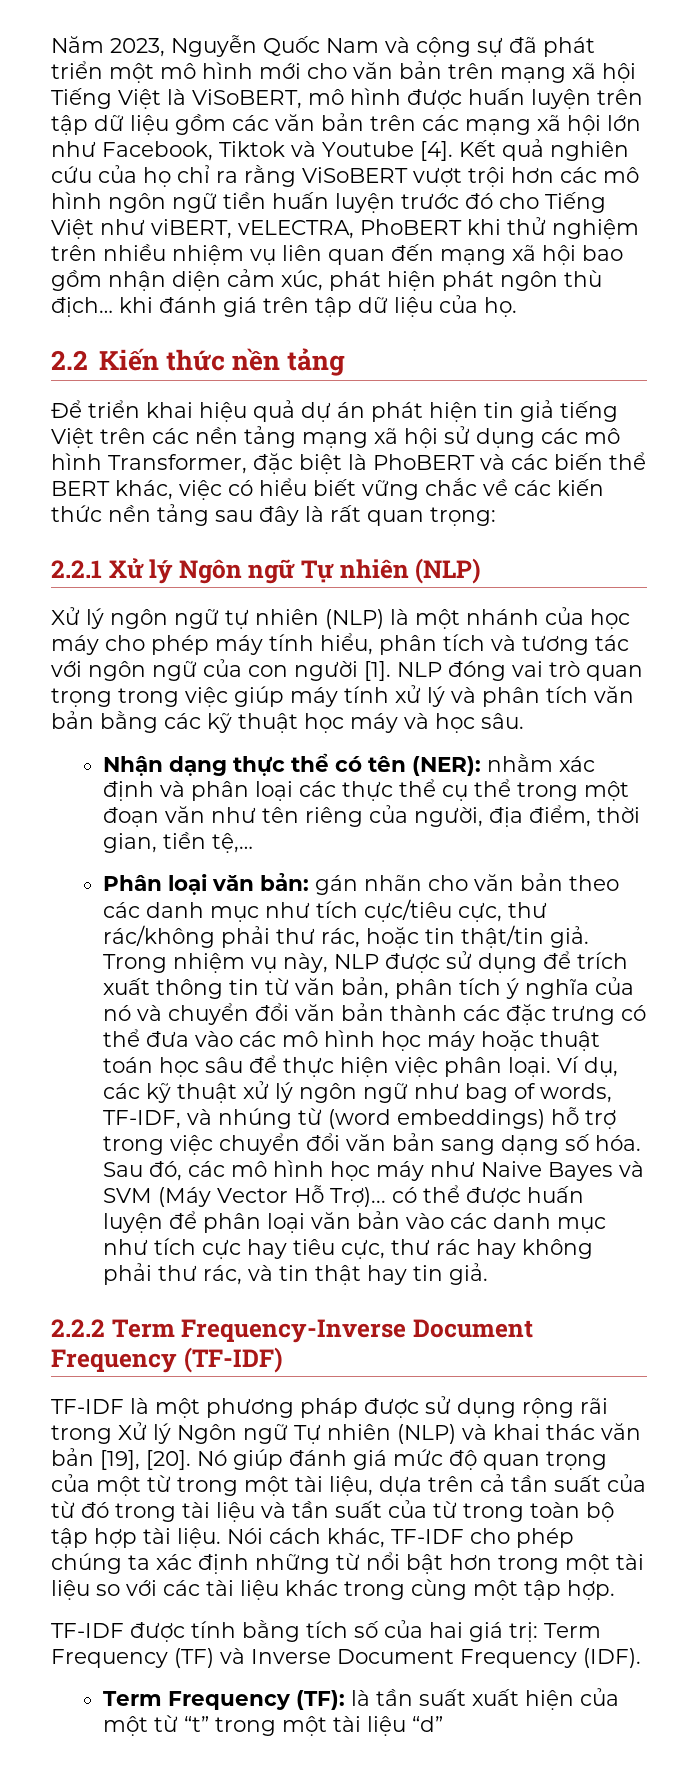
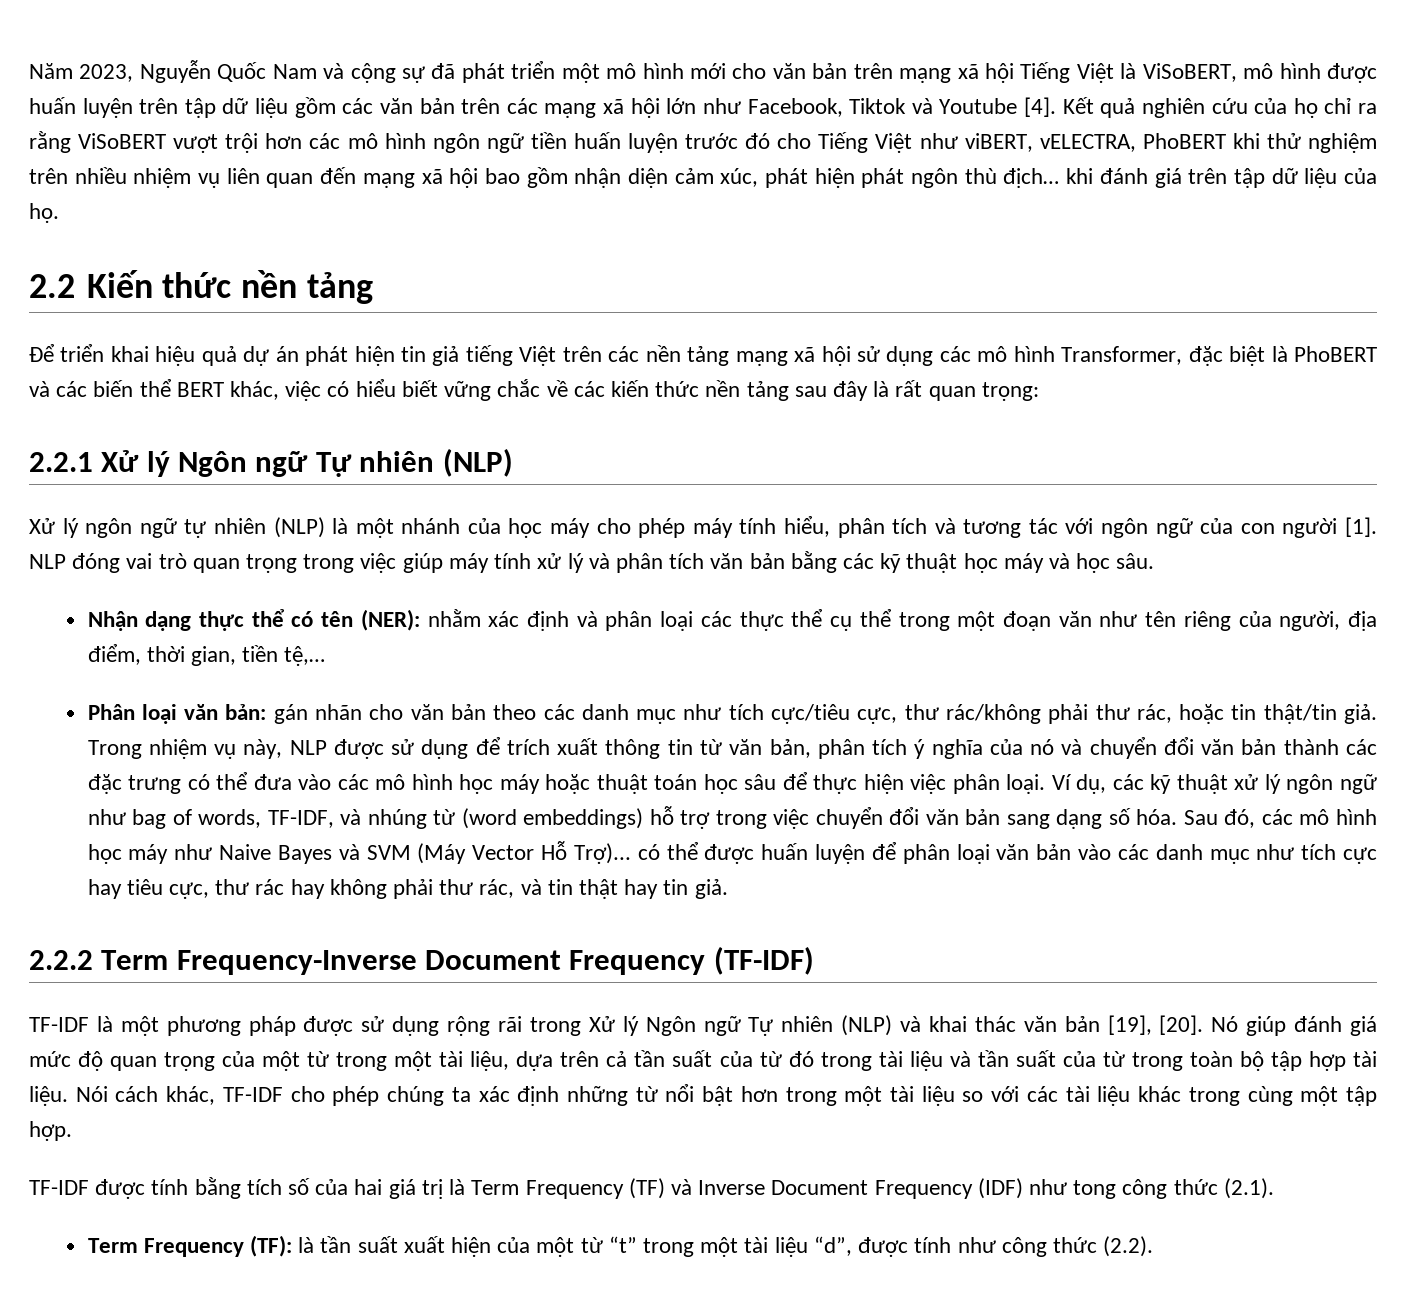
[509,1622,538,1642] trị: -> [421,1179,466,1199] trị là
[583,1648,641,1668] (IDF). -> [977,1178,1274,1199] (IDF) như tong công thức (2.1).
[412,1716,444,1732] “d” -> [813,1236,1154,1257] “d”, được tính như công thức (2.2).

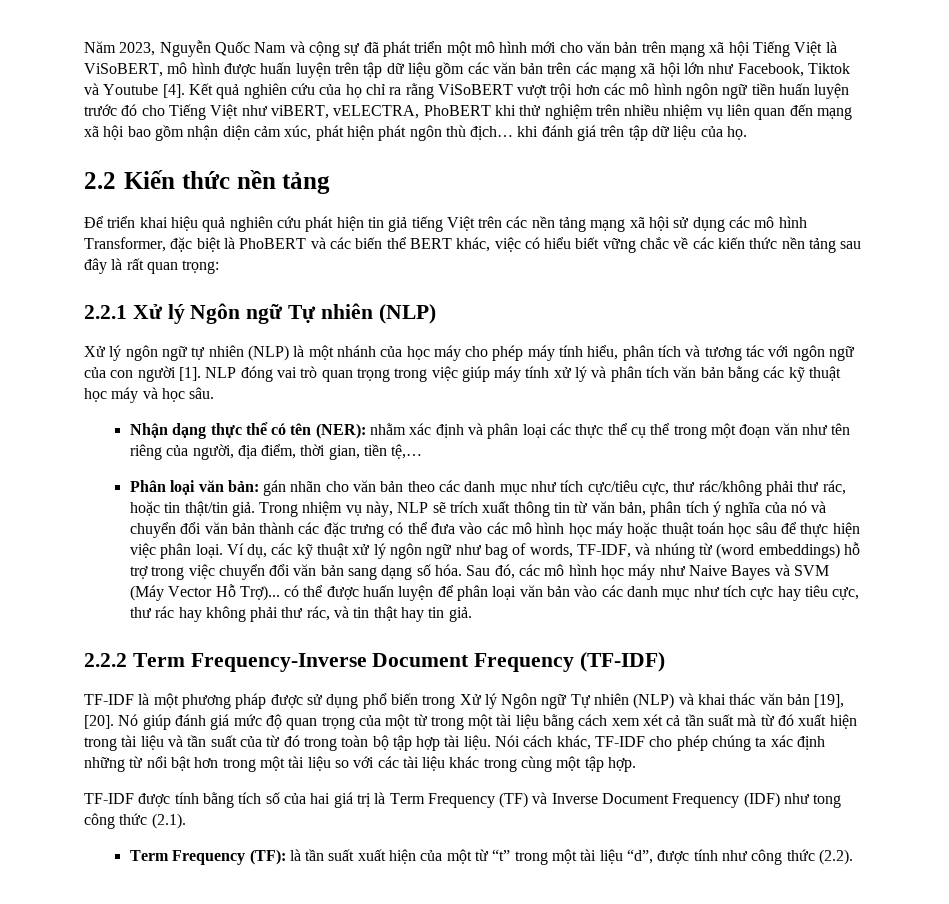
[243,346,299,366] dự án -> [229,216,301,232] nghiên cứu
[333,737,501,759] được sử dụng để -> [432,502,446,513] sẽ
[447,1016,523,1036] rộng rãi -> [362,693,418,709] phổ biến
[470,1051,600,1071] liệu, dựa trên -> [515,714,664,730] liệu bằng cách xem xét
[719,1051,814,1067] của từ đó -> [737,714,857,729] mà từ đó xuất hiện
(1125, 1059) none -> [283,735,300,747] đó

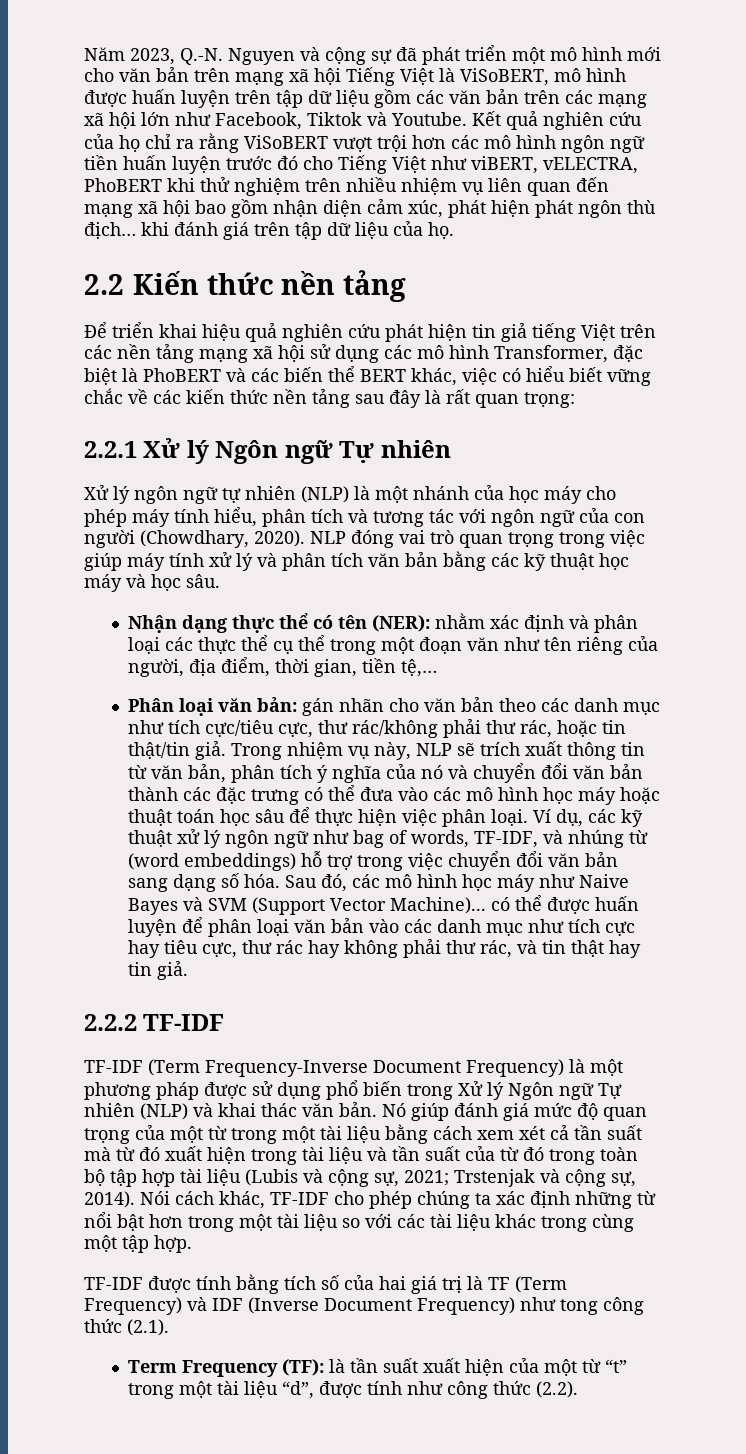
[159,40,287,57] Nguyễn Quốc Nam -> [180,48,295,65] Q.-N. Nguyen
[103,84,185,98] Youtube [4]. -> [391,112,467,126] Youtube.
[378,304,436,324] (NLP) -> (451, 449) none
[178,367,201,381] [1]. -> [140,530,305,548] (Chowdhary, 2020).
[129,584,280,601] (Máy Vector Hỗ Trợ)... -> [252,897,487,915] (Support Vector Machine)...
[132,652,666,672] [84,694,134,705] Term Frequency-Inverse Document Frequency (TF-IDF) // TF-IDF -> [143,1014,225,1031] [84,1059,564,1077] TF-IDF // TF-IDF (Term Frequency-Inverse Document Frequency)
[787,694,845,708] [84,715,114,729] bản [19], [20]. -> [339,1102,377,1117] bản.
[463,735,491,750] liệu. -> [207,1169,636,1187] [84,1191,135,1208] liệu (Lubis và cộng sự, 2021; Trstenjak và cộng sự, 2014).
[389,792,780,808] Term Frequency (TF) và Inverse Document Frequency (IDF) -> [488,1276,567,1293] [84,1297,515,1315] TF (Term Frequency) và IDF (Inverse Document Frequency)

